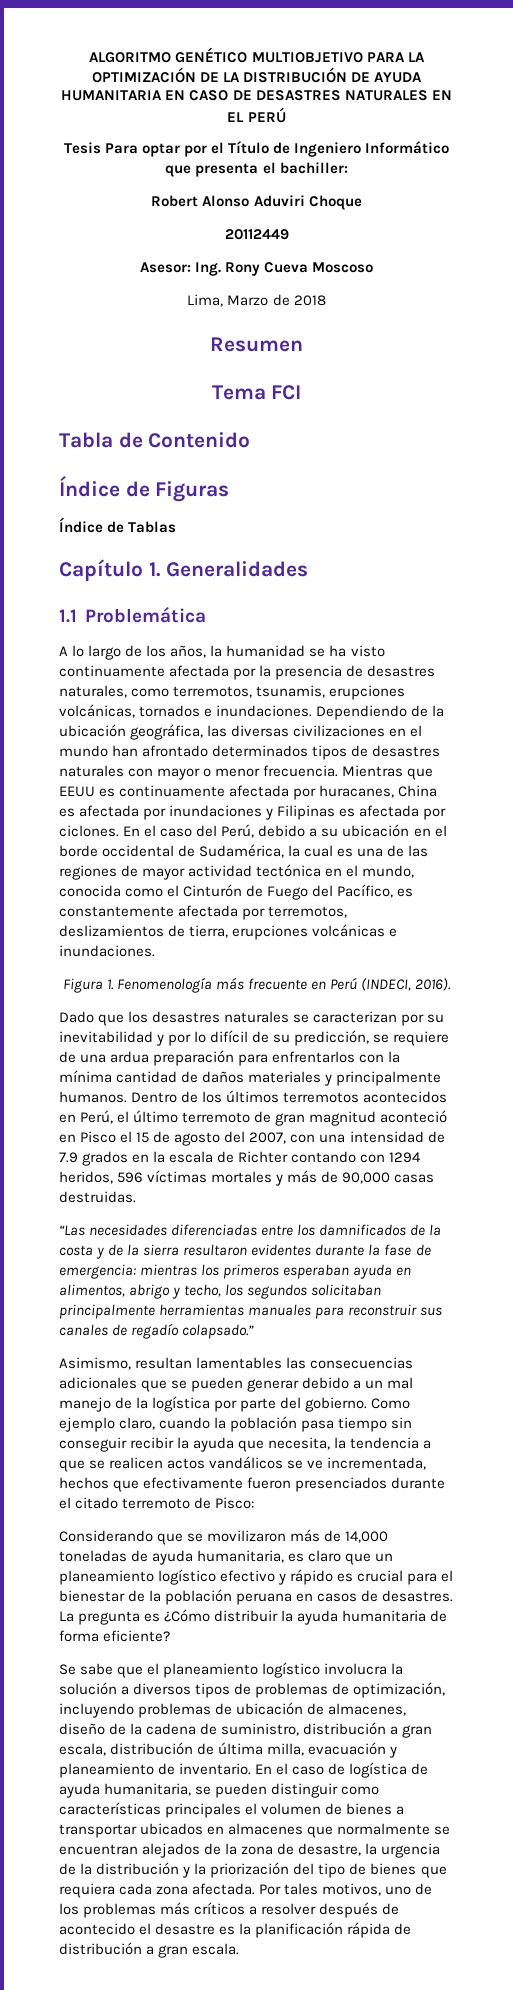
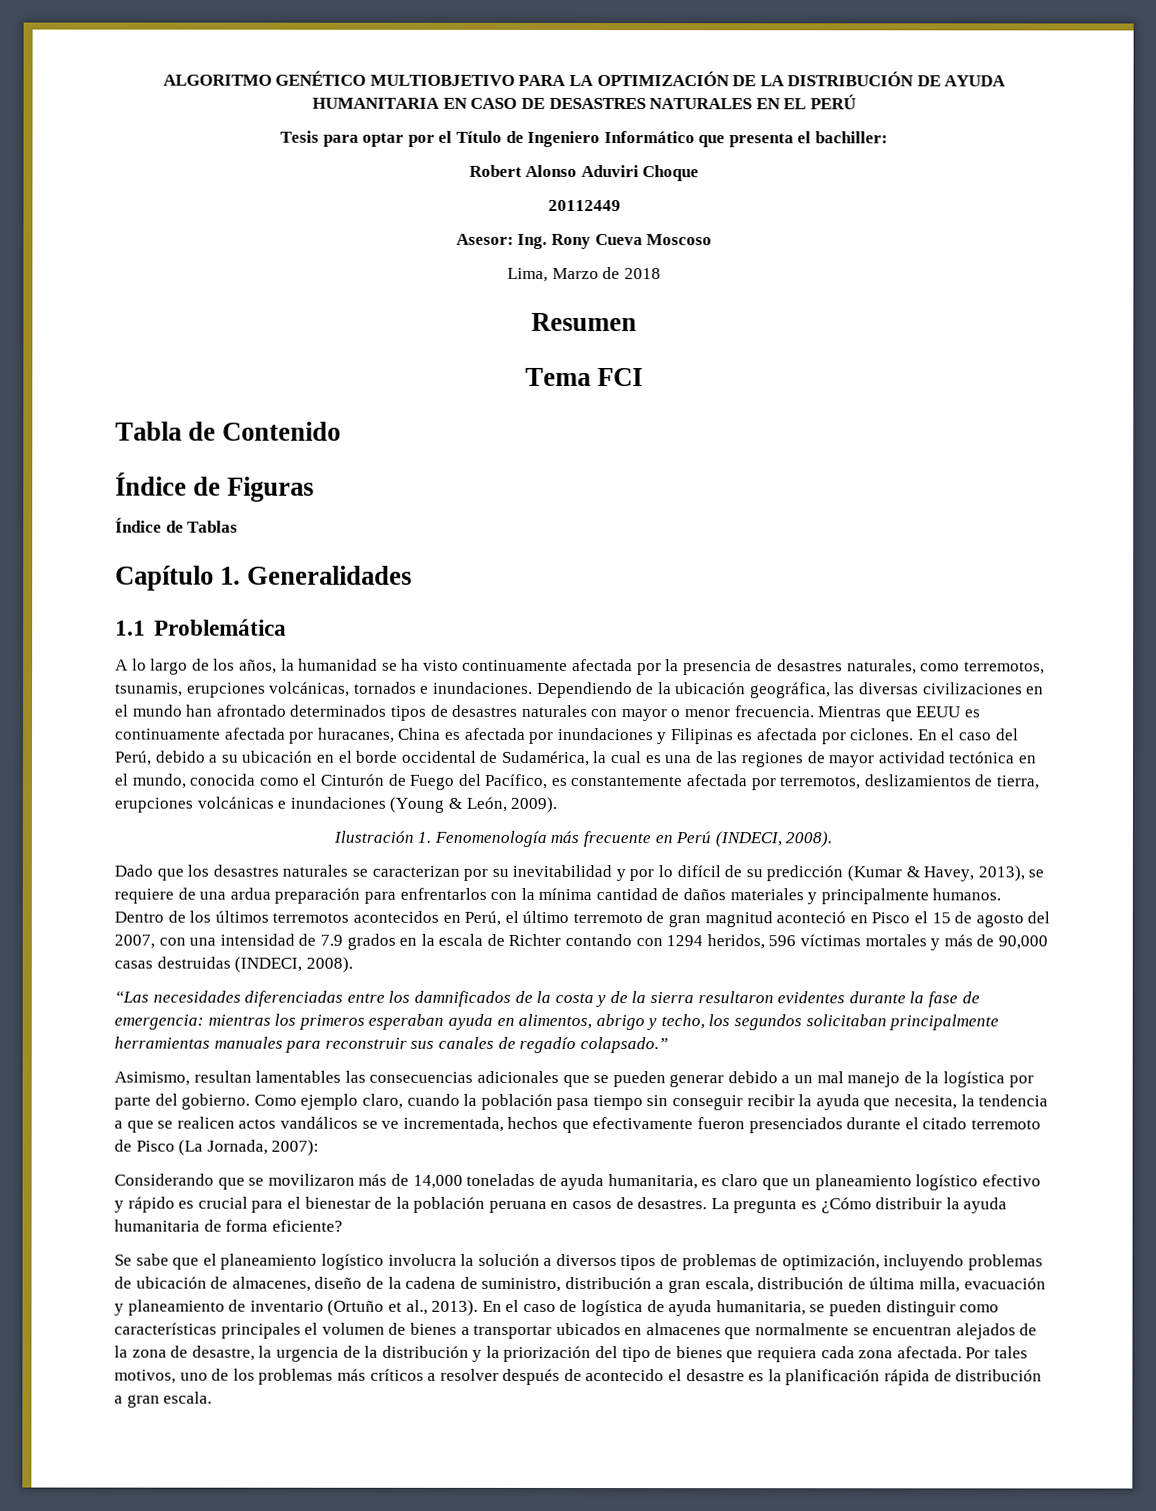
[104,143,138,154] Para -> [322,134,359,147] para
[59,945,155,957] [62,978,103,993] inundaciones. // Figura -> [289,796,558,813] [332,830,414,843] inundaciones (Young & León, 2009). // Ilustración
[415,978,452,991] 2016). -> [785,831,833,848] 2008).
[294,1030,370,1046] predicción, -> [766,865,1025,882] predicción (Kumar & Havey, 2013),
[59,1191,136,1203] destruidas. -> [156,956,353,973] destruidas (INDECI, 2008).
[215,1497,255,1509] Pisco: -> [135,1139,320,1156] Pisco (La Jornada, 2007):
[179,1763,252,1775] inventario. -> [249,1299,479,1316] inventario (Ortuño et al., 2013).

